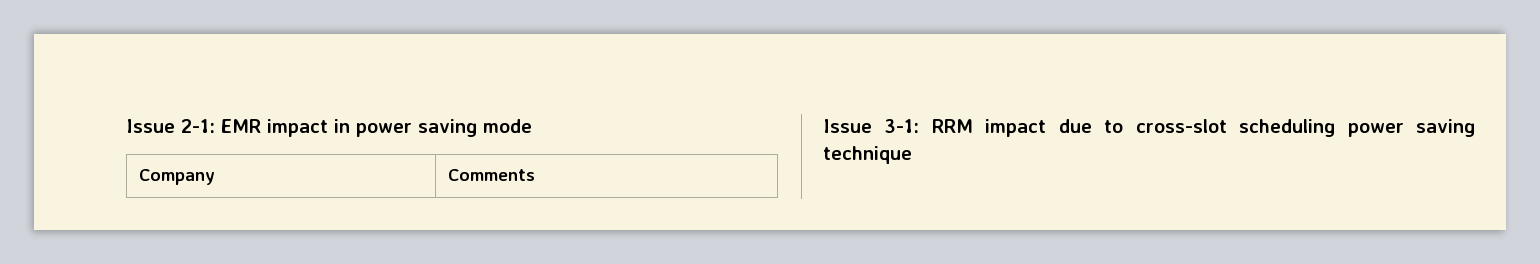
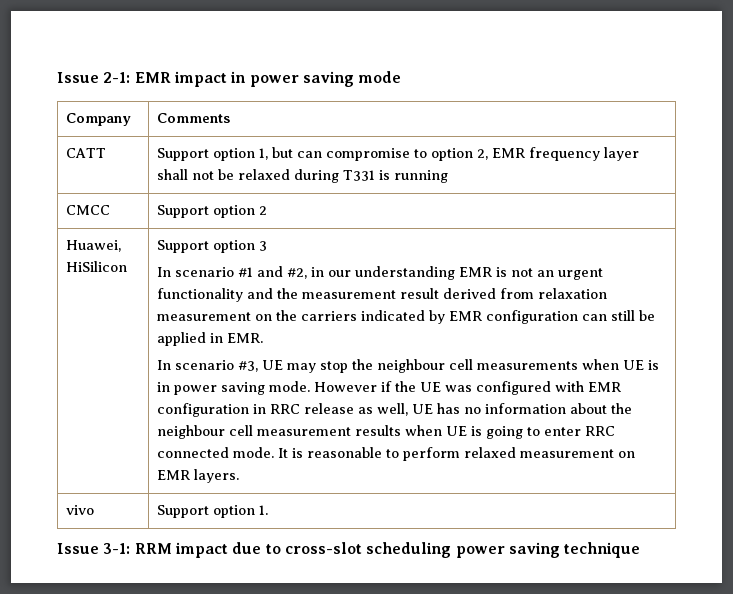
(536, 175) none -> [66,148,107,158] [157,147,640,161] [157,169,449,183] [66,205,111,215] [157,205,268,218] [66,240,122,252] [66,261,128,272] [157,240,268,253] [157,266,604,280] [157,288,608,302] [157,310,656,324] [157,332,264,346] [157,359,660,373] [157,381,622,395] [157,403,633,417] [157,425,616,439] [157,447,636,461] [157,469,240,483] [66,505,95,515] [157,505,269,518] // CATT | Support option 1, but can compromise to option 2, EMR frequency layer shall not be relaxed during T331 is running // CMCC | Support option 2 // Huawei, HiSilicon | Support option 3 // In scenario #1 and #2, in our understanding EMR is not an urgent functionality and the measurement result derived from relaxation measurement on the carriers indicated by EMR configuration can still be applied in EMR. // In scenario #3, UE may stop the neighbour cell measurements when UE is in power saving mode. However if the UE was configured with EMR configuration in RRC release as well, UE has no information about the neighbour cell measurement results when UE is going to enter RRC connected mode. It is reasonable to perform relaxed measurement on EMR layers. // vivo | Support option 1.

